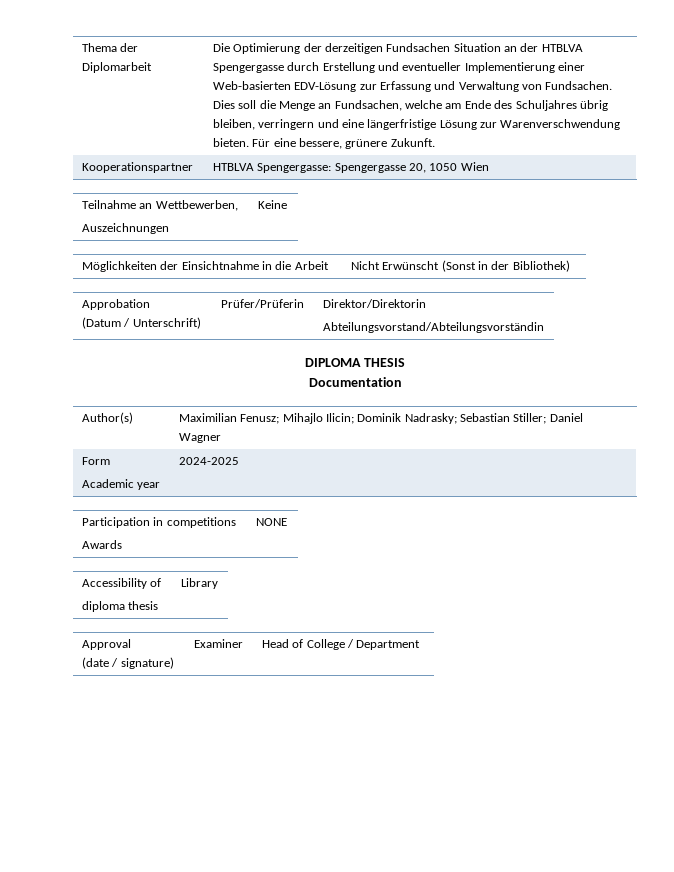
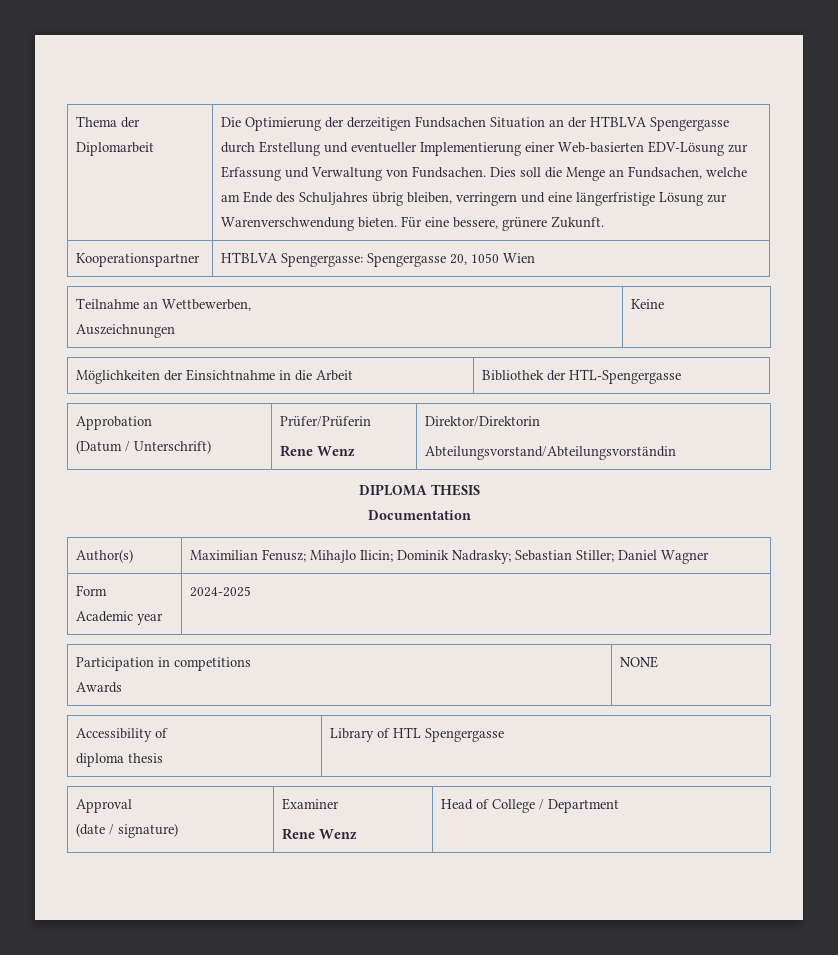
[350,260,570,272] Nicht Erwünscht (Sonst in der Bibliothek) -> [482,369,682,384] Bibliothek der HTL-Spengergasse
(304, 303) none -> [280,445,356,457] // Rene Wenz
(218, 583) none -> [377,727,505,742] of HTL Spengergasse
(243, 643) none -> [282,828,358,840] // Rene Wenz

